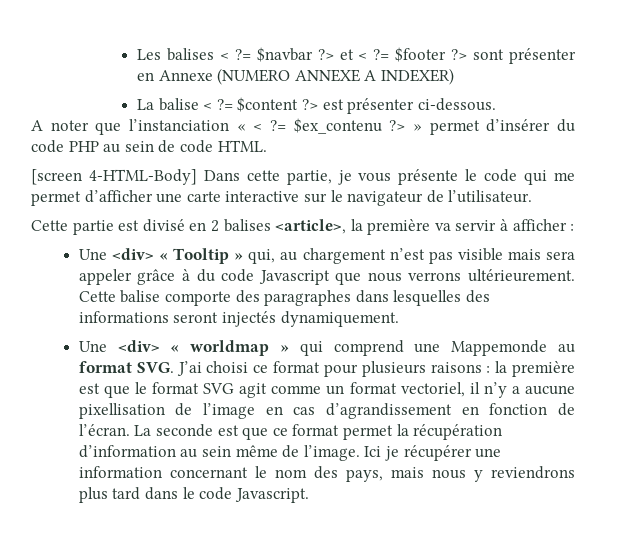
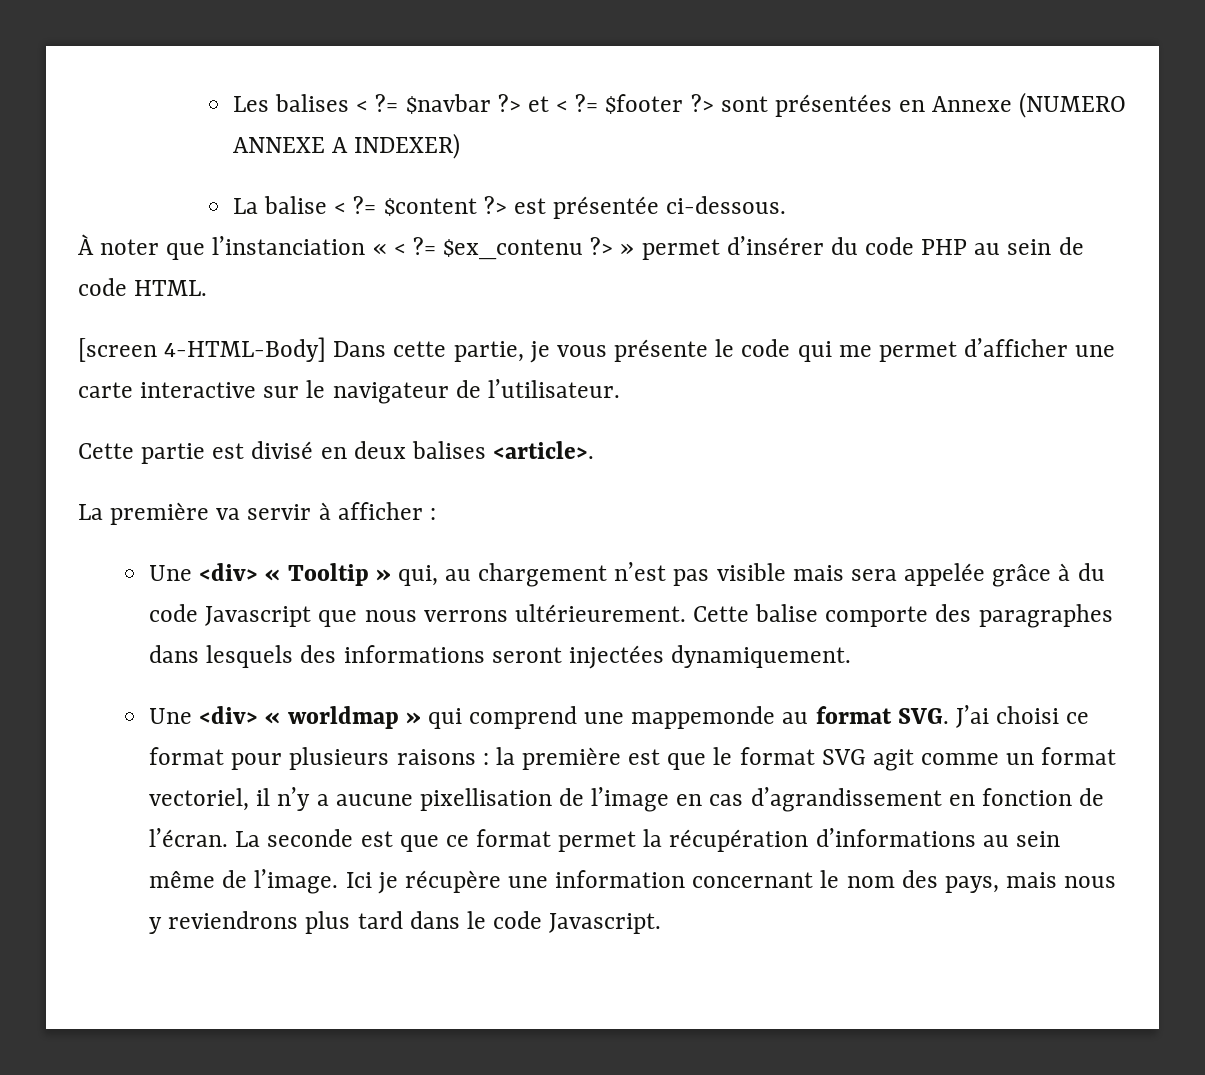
[508,48,576,64] présenter -> [774,94,892,117] présentées
[347,98,415,114] présenter -> [553,196,660,219] présentée
[31,120,43,131] A -> [78,234,94,255] À
[210,219,363,234] 2 balises <article>, la -> [353,441,595,459] [78,504,103,520] deux balises <article>. // La
[78,269,132,285] appeler -> [904,563,986,586] appelée
[393,290,462,306] lesquelles -> [206,645,294,668] lesquels
[222,311,277,327] injectés -> [568,645,664,669] injectées
[451,340,548,356] Mappemonde -> [631,706,776,729] mappemonde
[78,445,176,458] d’information -> [815,828,976,847] d’informations
[403,445,472,461] récupérer -> [404,870,501,893] récupère

